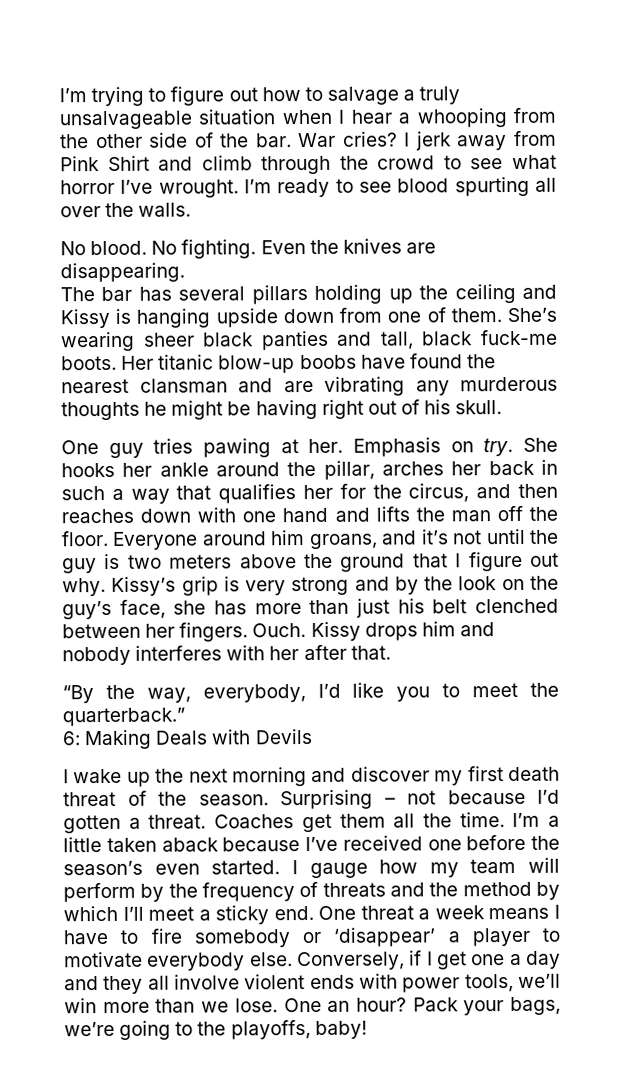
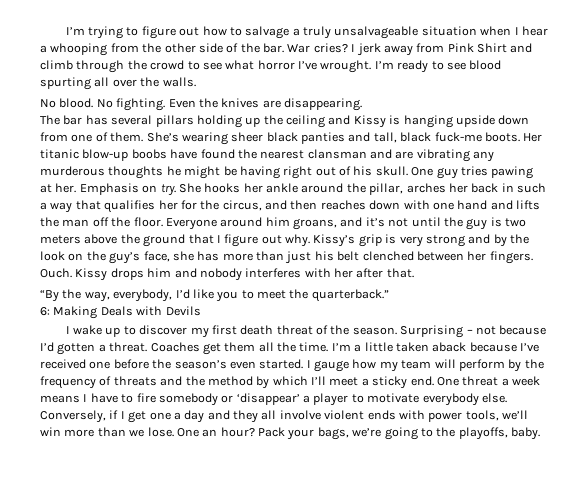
(503, 407) // -> (408, 171) none
[155,767,347,787] the next morning and -> [123,326,136,335] to
[314,1020,367,1039] baby! -> [511,427,540,440] baby.

